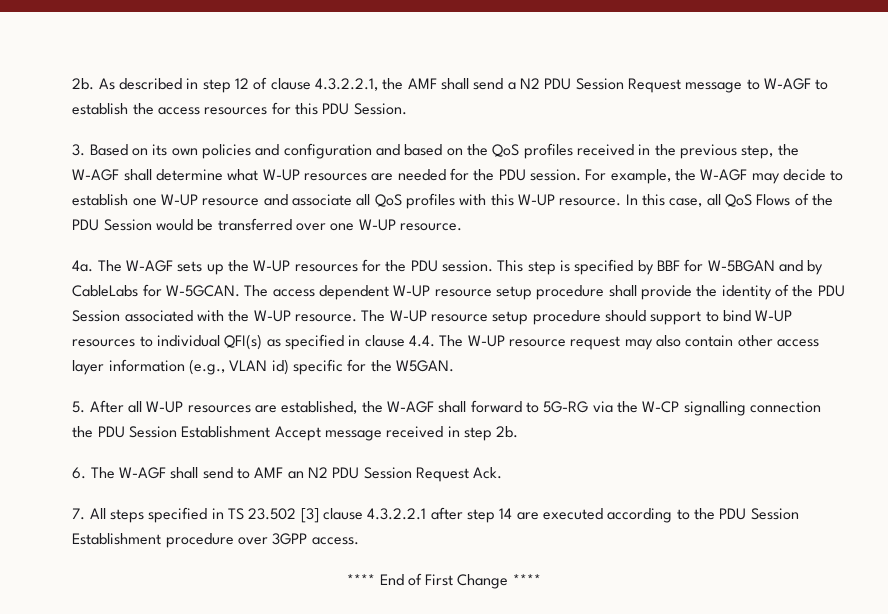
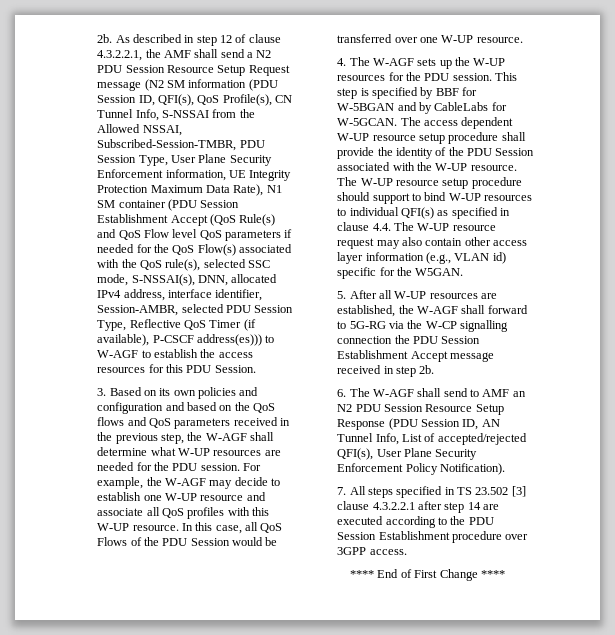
[627,78,743,93] Request message -> [166,65,290,76] [97,79,278,91] [97,94,293,106] [97,109,255,121] [97,124,182,136] [97,139,265,151] [97,154,272,166] [97,169,292,181] [97,184,282,196] [97,199,240,211] [97,214,276,226] [97,229,293,241] [97,244,293,256] [97,259,271,271] [97,274,278,286] [97,289,263,301] [97,304,294,316] [97,319,256,331] [97,334,262,346] Resource Setup Request message (N2 SM information (PDU Session ID, QFI(s), QoS Profile(s), CN Tunnel Info, S-NSSAI from the Allowed NSSAI, Subscribed-Session-TMBR, PDU Session Type, User Plane Security Enforcement information, UE Integrity Protection Maximum Data Rate), N1 SM container (PDU Session Establishment Accept (QoS Rule(s) and QoS Flow level QoS parameters if needed for the QoS Flow(s) associated with the QoS rule(s), selected SSC mode, S-NSSAI(s), DNN, allocated IPv4 address, interface identifier, Session-AMBR, selected PDU Session Type, Reflective QoS Timer (if available), P-CSCF address(es)))
[523,143,573,159] profiles -> [97,417,231,429] flows and QoS parameters
[72,260,94,272] 4a. -> [337,58,347,66] 4.
[415,467,503,482] Request Ack. -> [425,404,504,415] [337,418,500,430] [337,433,527,445] [337,448,478,460] [337,463,505,475] Resource Setup Response (PDU Session ID, AN Tunnel Info, List of accepted/rejected QFI(s), User Plane Security Enforcement Policy Notification).

